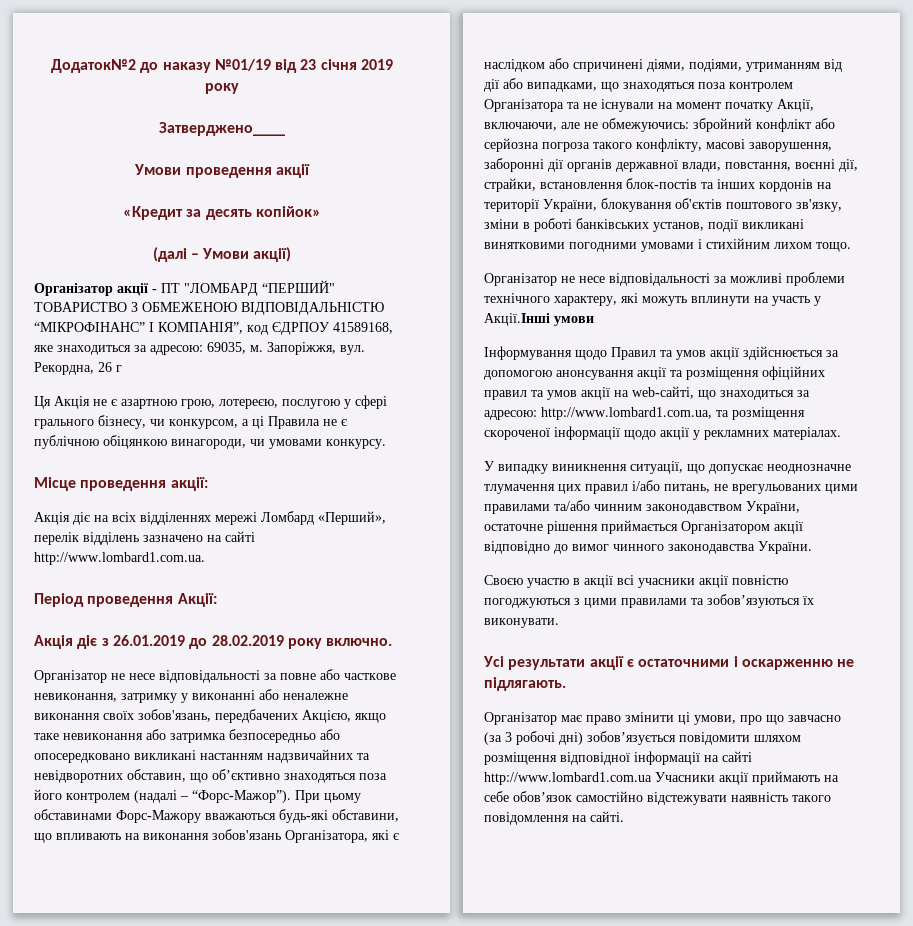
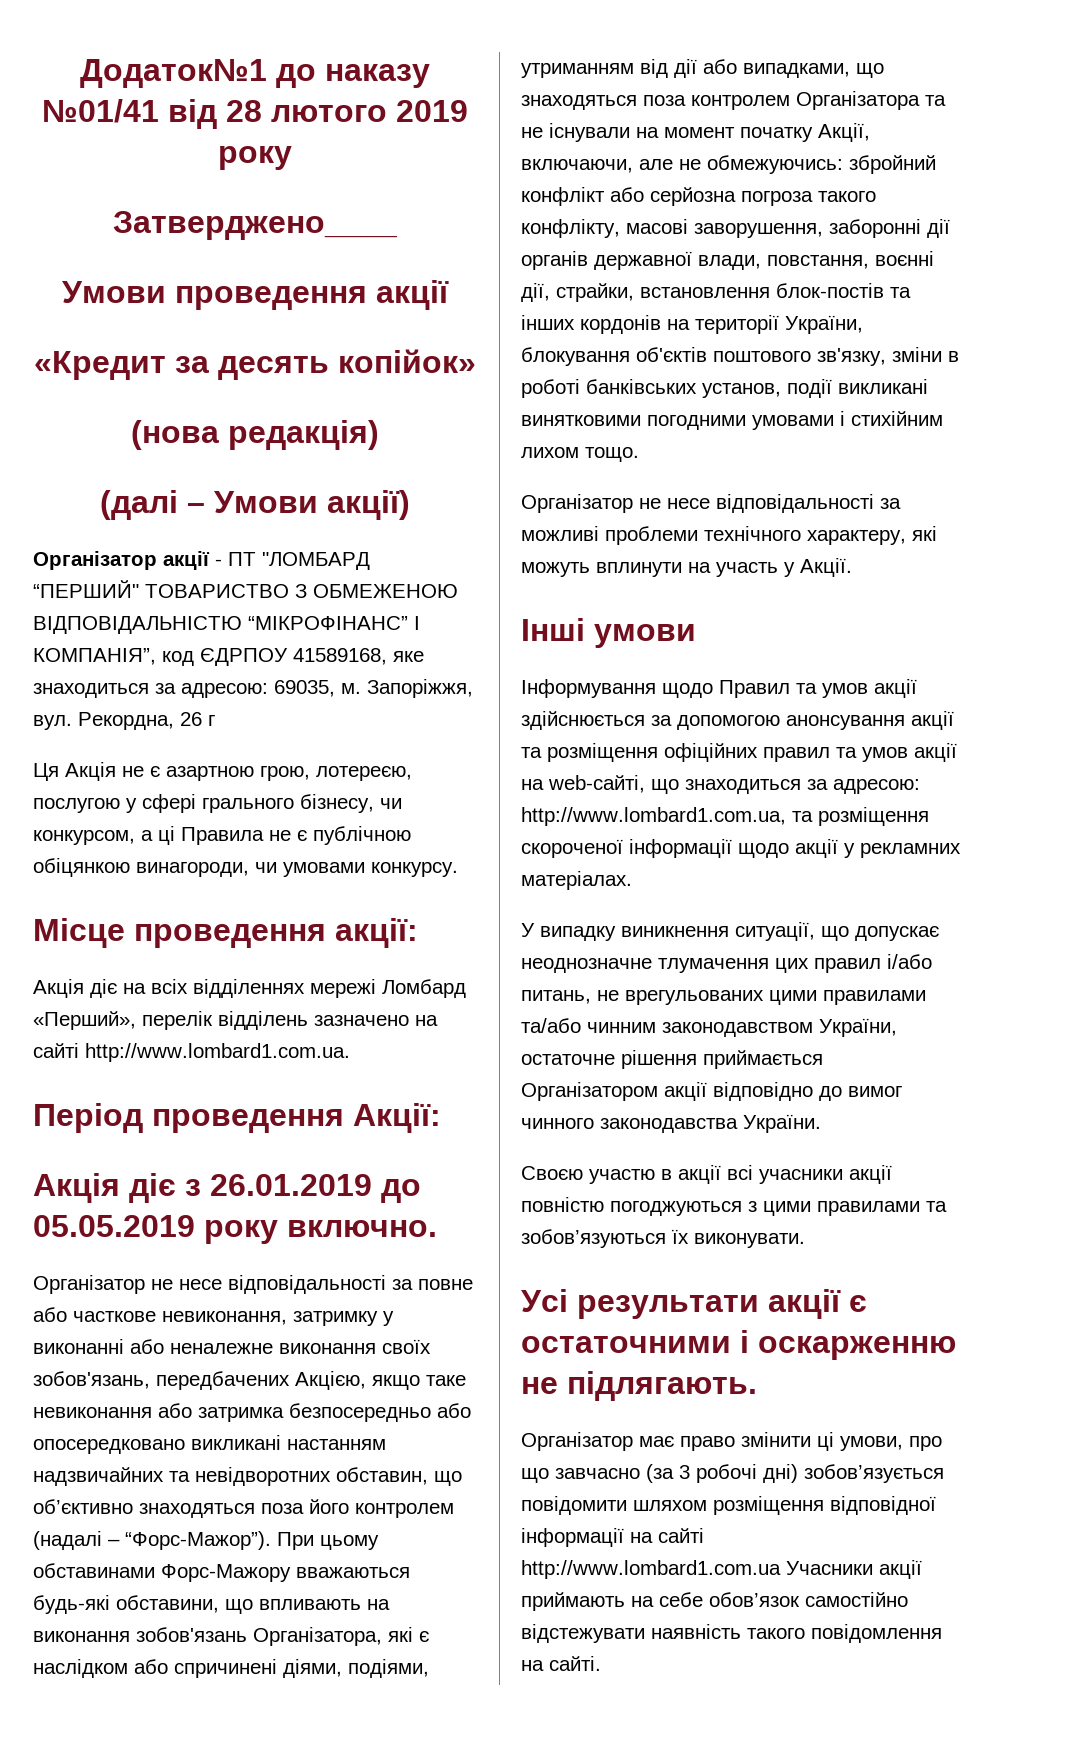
[50,59,136,73] Додаток№2 -> [80,59,267,88] Додаток№1
[214,59,357,73] №01/19 від 23 січня -> [42,99,387,129] №01/41 від 28 лютого
(321, 211) none -> [131,420,379,450] // (нова редакція)
[211,635,284,646] 28.02.2019 -> [33,1215,195,1237] 05.05.2019
[484,313,550,326] Акції.Інші -> [800,558,852,577] [521,618,585,641] Акції. // Інші

